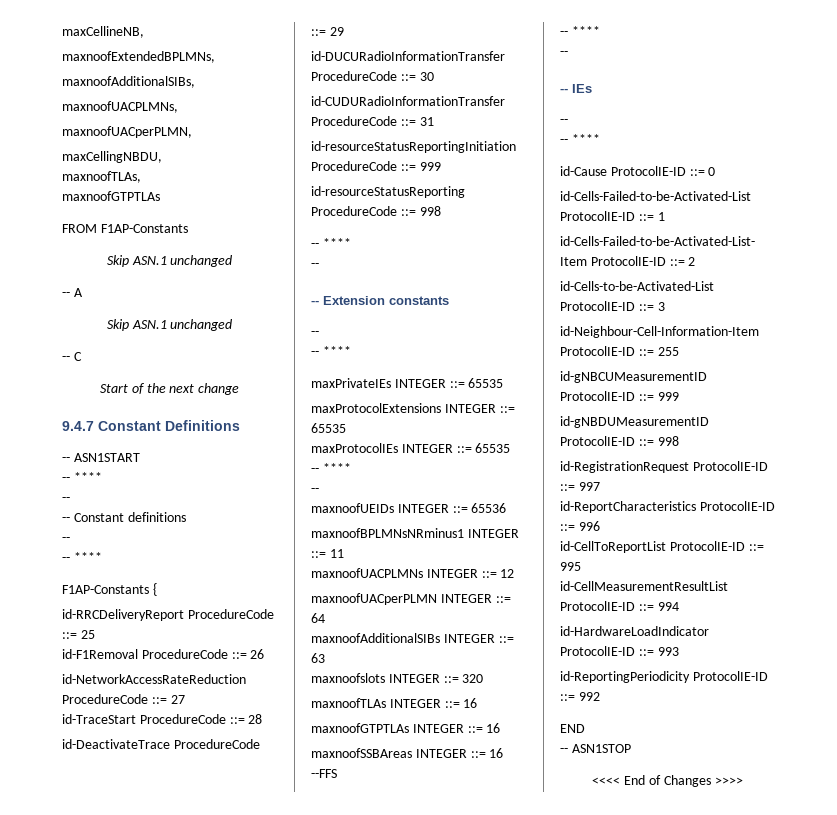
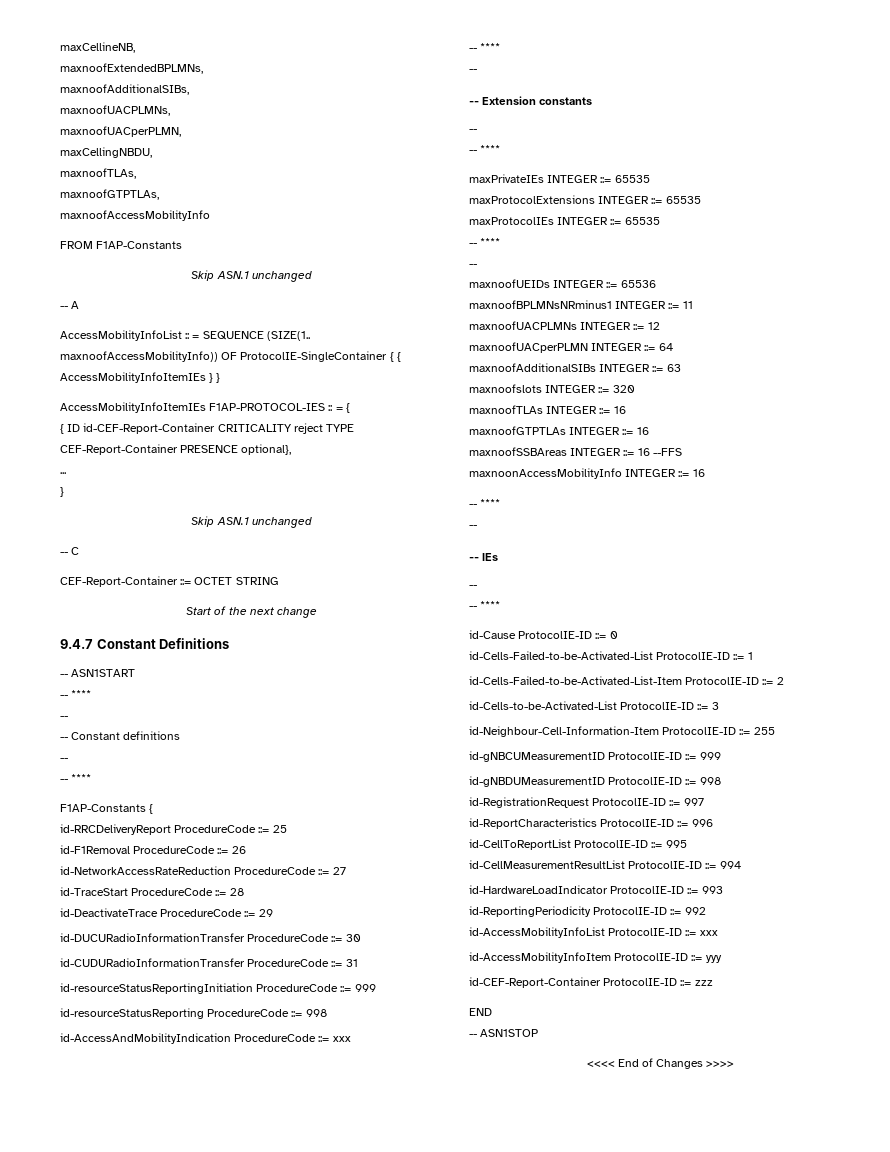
[62,191,160,201] maxnoofGTPTLAs -> [60,189,159,200] [60,210,210,221] maxnoofGTPTLAs, // maxnoofAccessMobilityInfo
(83, 292) none -> [60,330,310,341] [60,351,401,362] [60,372,221,383] [60,402,350,413] [60,423,355,434] [60,444,292,455] [60,472,66,474] [60,487,64,497] // AccessMobilityInfoList :: = SEQUENCE (SIZE(1.. maxnoofAccessMobilityInfo)) OF ProtocolIE-SingleContainer { { AccessMobilityInfoItemIEs } } // AccessMobilityInfoItemIEs F1AP-PROTOCOL-IES :: = { // { ID id-CEF-Report-Container CRITICALITY reject TYPE CEF-Report-Container PRESENCE optional}, // ... // }
(82, 356) none -> [60,576,279,587] // CEF-Report-Container ::= OCTET STRING
(441, 211) none -> [60,1033,351,1044] // id-AccessAndMobilityIndication ProcedureCode ::= xxx
(337, 773) none -> [469,468,705,479] // maxnoonAccessMobilityInfo INTEGER ::= 16
(600, 696) none -> [469,927,718,938] [469,952,722,963] [469,977,713,988] // id-AccessMobilityInfoList ProtocolIE-ID ::= xxx // id-AccessMobilityInfoItem ProtocolIE-ID ::= yyy // id-CEF-Report-Container ProtocolIE-ID ::= zzz

